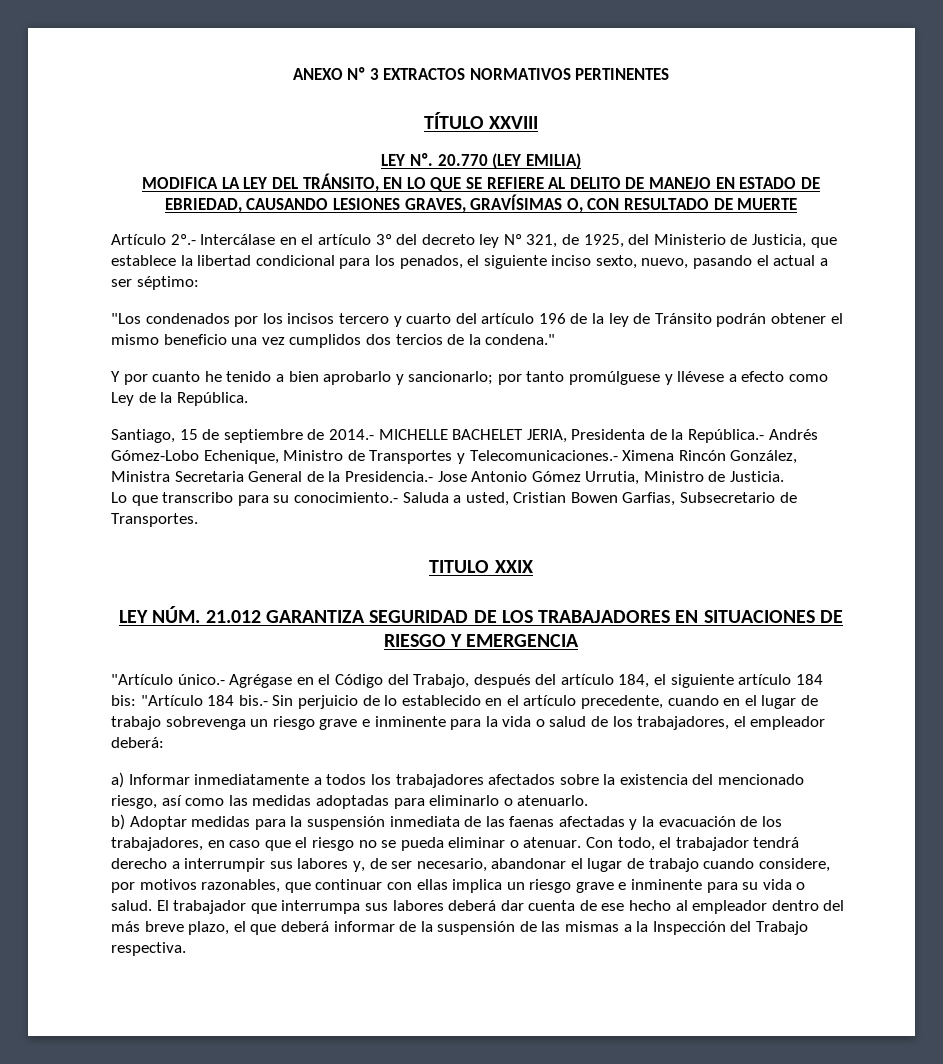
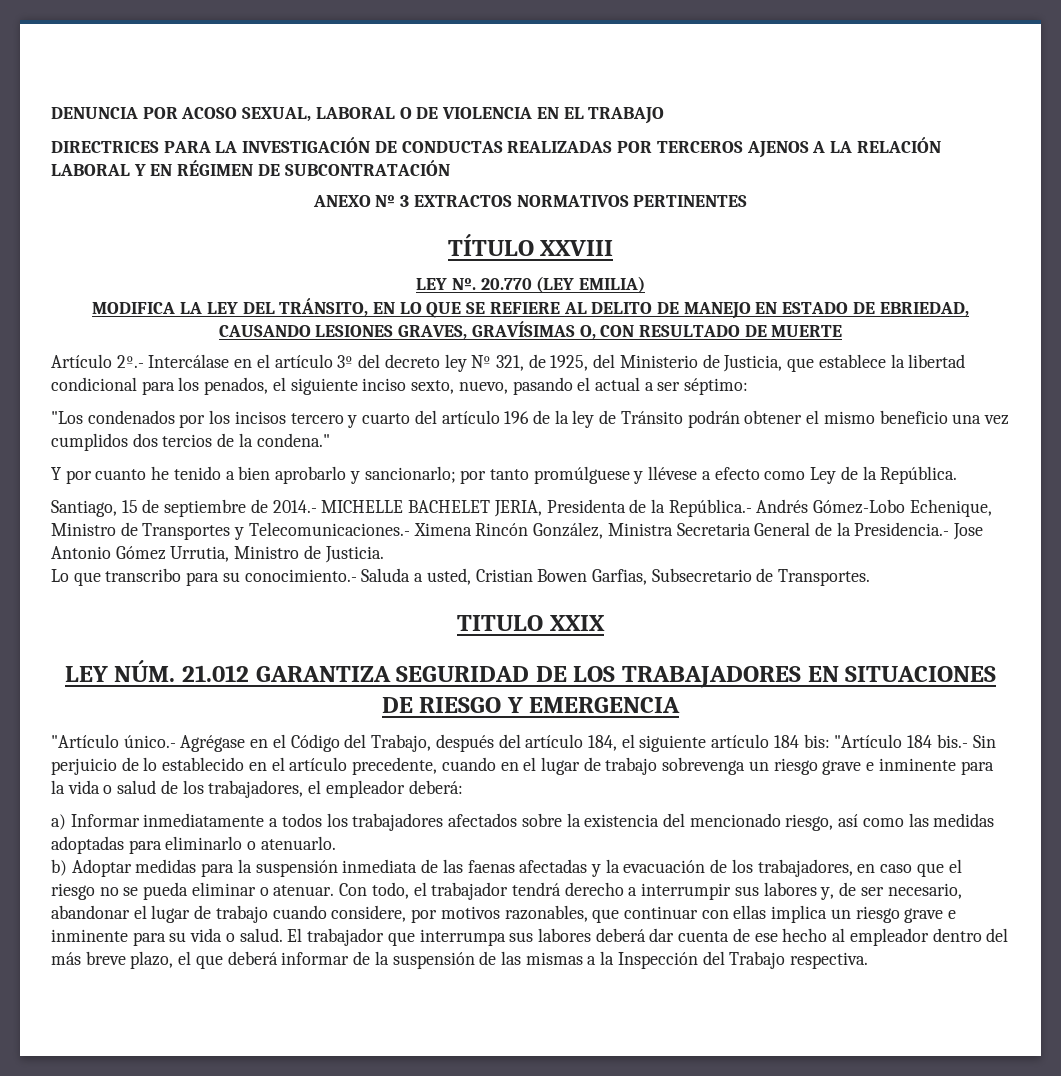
(292, 74) none -> [51,107,665,124] [51,137,941,158] [51,160,450,176] DENUNCIA POR ACOSO SEXUAL, LABORAL O DE VIOLENCIA EN EL TRABAJO // DIRECTRICES PARA LA INVESTIGACIÓN DE CONDUCTAS REALIZADAS POR TERCEROS AJENOS A LA RELACIÓN LABORAL Y EN RÉGIMEN DE SUBCONTRATACIÓN //

